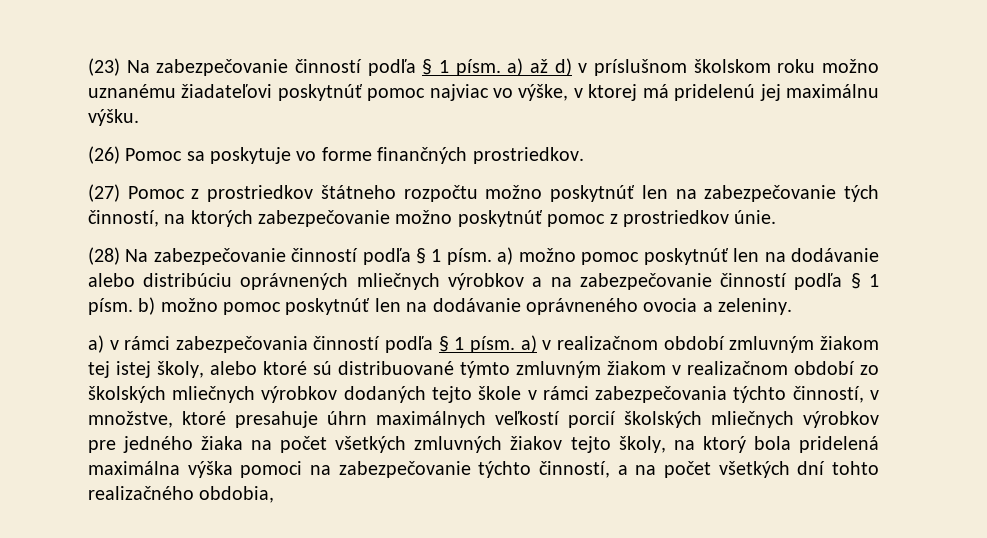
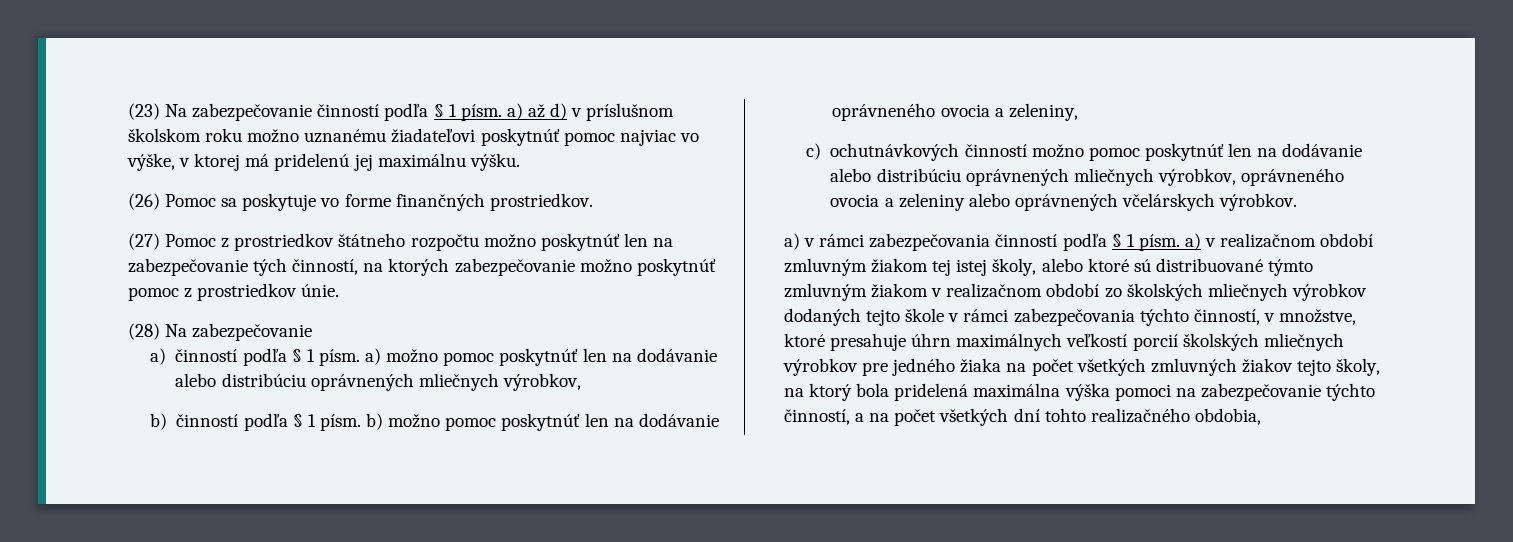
(286, 256) none -> [149,348,166,365] // a)
[447,273,712,290] výrobkov a na zabezpečovanie -> [502,373,581,391] [149,413,167,430] výrobkov, // b)
[718,298,793,315] zeleniny. -> [1008,103,1078,121] [805,143,1363,161] [830,168,1345,186] [830,193,1298,211] zeleniny, // c) ochutnávkových činností možno pomoc poskytnúť len na dodávanie alebo distribúciu oprávnených mliečnych výrobkov, oprávneného ovocia a zeleniny alebo oprávnených včelárskych výrobkov.

